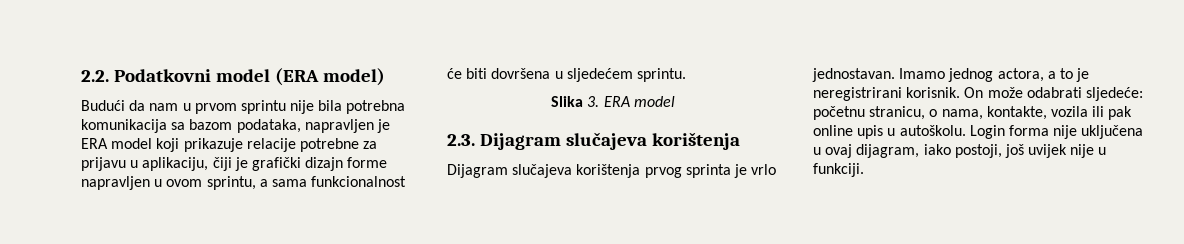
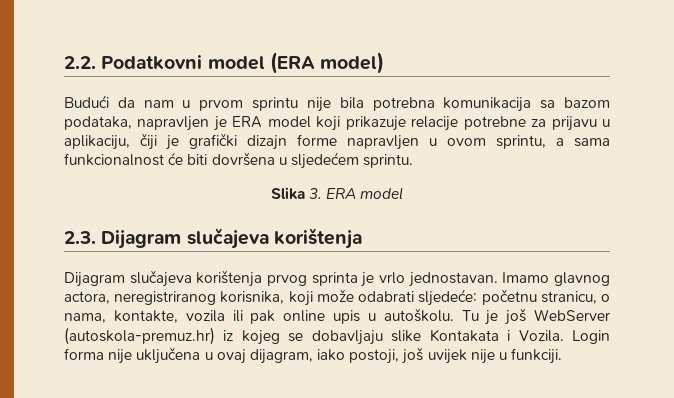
[948,68,1090,82] [813,87,984,101] jednog actora, a to je neregistrirani korisnik. On -> [554,272,611,286] [64,291,313,306] glavnog actora, neregistriranog korisnika, koji
(966, 130) none -> [461,308,610,325] [64,327,564,345] Tu je još WebServer (autoskola-premuz.hr) iz kojeg se dobavljaju slike Kontakata i Vozila.

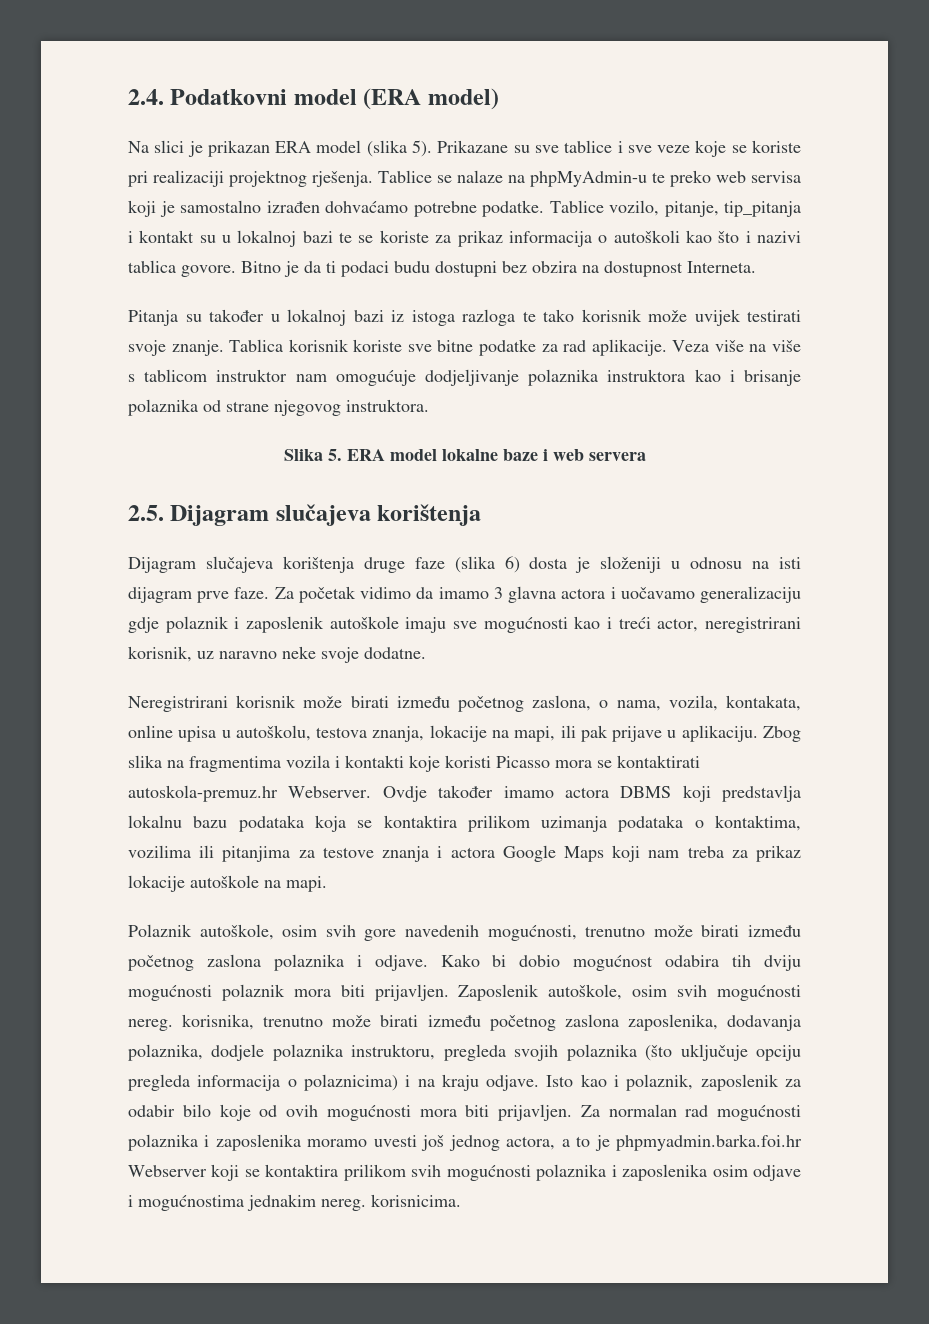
[64,56,96,69] 2.2. -> [128,89,164,105] 2.4.
[64,95,610,112] [64,116,610,131] [64,133,610,150] [64,152,414,169] Budući da nam u prvom sprintu nije bila potrebna komunikacija sa bazom podataka, napravljen je ERA model koji prikazuje relacije potrebne za prijavu u aplikaciju, čiji je grafički dizajn forme napravljen u ovom sprintu, a sama funkcionalnost će biti dovršena u sljedećem sprintu. -> [128,140,801,157] [128,170,801,187] [128,200,801,217] [128,230,802,247] [128,260,756,277] [128,309,801,326] [128,339,801,356] [128,369,801,386] [128,399,429,416] Na slici je prikazan ERA model (slika 5). Prikazane su sve tablice i sve veze koje se koriste pri realizaciji projektnog rješenja. Tablice se nalaze na phpMyAdmin-u te preko web servisa koji je samostalno izrađen dohvaćamo potrebne podatke. Tablice vozilo, pitanje, tip_pitanja i kontakt su u lokalnoj bazi te se koriste za prikaz informacija o autoškoli kao što i nazivi tablica govore. Bitno je da ti podaci budu dostupni bez obzira na dostupnost Interneta. // Pitanja su također u lokalnoj bazi iz istoga razloga te tako korisnik može uvijek testirati svoje znanje. Tablica korisnik koriste sve bitne podatke za rad aplikacije. Veza više na više s tablicom instruktor nam omogućuje dodjeljivanje polaznika instruktora kao i brisanje polaznika od strane njegovog instruktora.
[308,187,404,200] [64,231,96,244] 3. ERA model // 2.3. -> [327,449,646,461] [128,505,164,521] 5. ERA model lokalne baze i web servera // 2.5.
[267,272,611,287] [64,289,610,306] [64,308,610,325] [64,327,611,345] [64,347,563,364] prvog sprinta je vrlo jednostavan. Imamo glavnog actora, neregistriranog korisnika, koji može odabrati sljedeće: početnu stranicu, o nama, kontakte, vozila ili pak online upis u autoškolu. Tu je još WebServer (autoskola-premuz.hr) iz kojeg se dobavljaju slike Kontakata i Vozila. Login forma nije uključena u ovaj dijagram, iako postoji, još uvijek nije u funkciji. -> [363,556,801,573] [128,586,801,603] [128,616,801,633] [128,646,426,663] [128,695,801,712] [128,725,802,742] [128,755,700,772] [128,785,801,802] [128,815,801,832] [128,845,801,862] [128,875,327,892] [128,924,802,941] [128,954,801,971] [128,984,802,1001] [128,1014,801,1031] [128,1044,802,1061] [128,1074,801,1091] [128,1104,801,1121] [128,1134,802,1151] [128,1164,801,1181] [128,1194,461,1211] druge faze (slika 6) dosta je složeniji u odnosu na isti dijagram prve faze. Za početak vidimo da imamo 3 glavna actora i uočavamo generalizaciju gdje polaznik i zaposlenik autoškole imaju sve mogućnosti kao i treći actor, neregistrirani korisnik, uz naravno neke svoje dodatne. // Neregistrirani korisnik može birati između početnog zaslona, o nama, vozila, kontakata, online upisa u autoškolu, testova znanja, lokacije na mapi, ili pak prijave u aplikaciju. Zbog slika na fragmentima vozila i kontakti koje koristi Picasso mora se kontaktirati autoskola-premuz.hr Webserver. Ovdje također imamo actora DBMS koji predstavlja lokalnu bazu podataka koja se kontaktira prilikom uzimanja podataka o kontaktima, vozilima ili pitanjima za testove znanja i actora Google Maps koji nam treba za prikaz lokacije autoškole na mapi. // Polaznik autoškole, osim svih gore navedenih mogućnosti, trenutno može birati između početnog zaslona polaznika i odjave. Kako bi dobio mogućnost odabira tih dviju mogućnosti polaznik mora biti prijavljen. Zaposlenik autoškole, osim svih mogućnosti nereg. korisnika, trenutno može birati između početnog zaslona zaposlenika, dodavanja polaznika, dodjele polaznika instruktoru, pregleda svojih polaznika (što uključuje opciju pregleda informacija o polaznicima) i na kraju odjave. Isto kao i polaznik, zaposlenik za odabir bilo koje od ovih mogućnosti mora biti prijavljen. Za normalan rad mogućnosti polaznika i zaposlenika moramo uvesti još jednog actora, a to je phpmyadmin.barka.foi.hr Webserver koji se kontaktira prilikom svih mogućnosti polaznika i zaposlenika osim odjave i mogućnostima jednakim nereg. korisnicima.

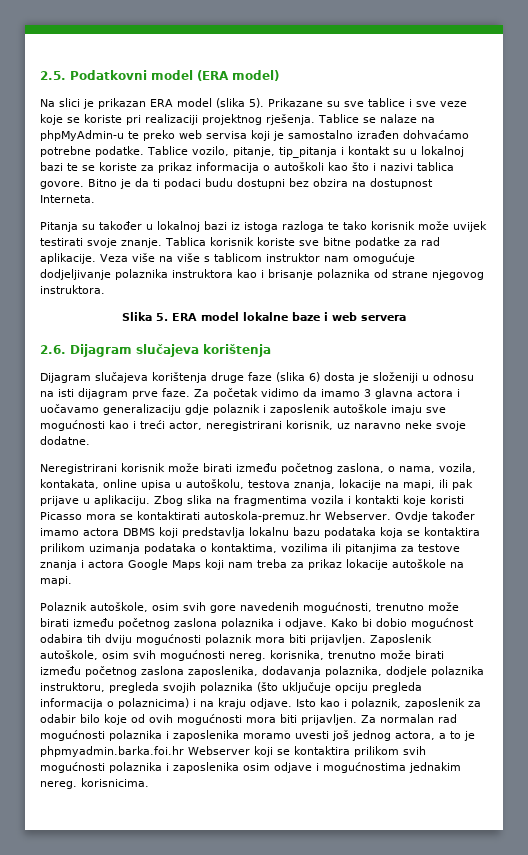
[128,89,164,105] 2.4. -> [40,71,66,80] 2.5.
[128,505,164,521] 2.5. -> [40,345,66,354] 2.6.

